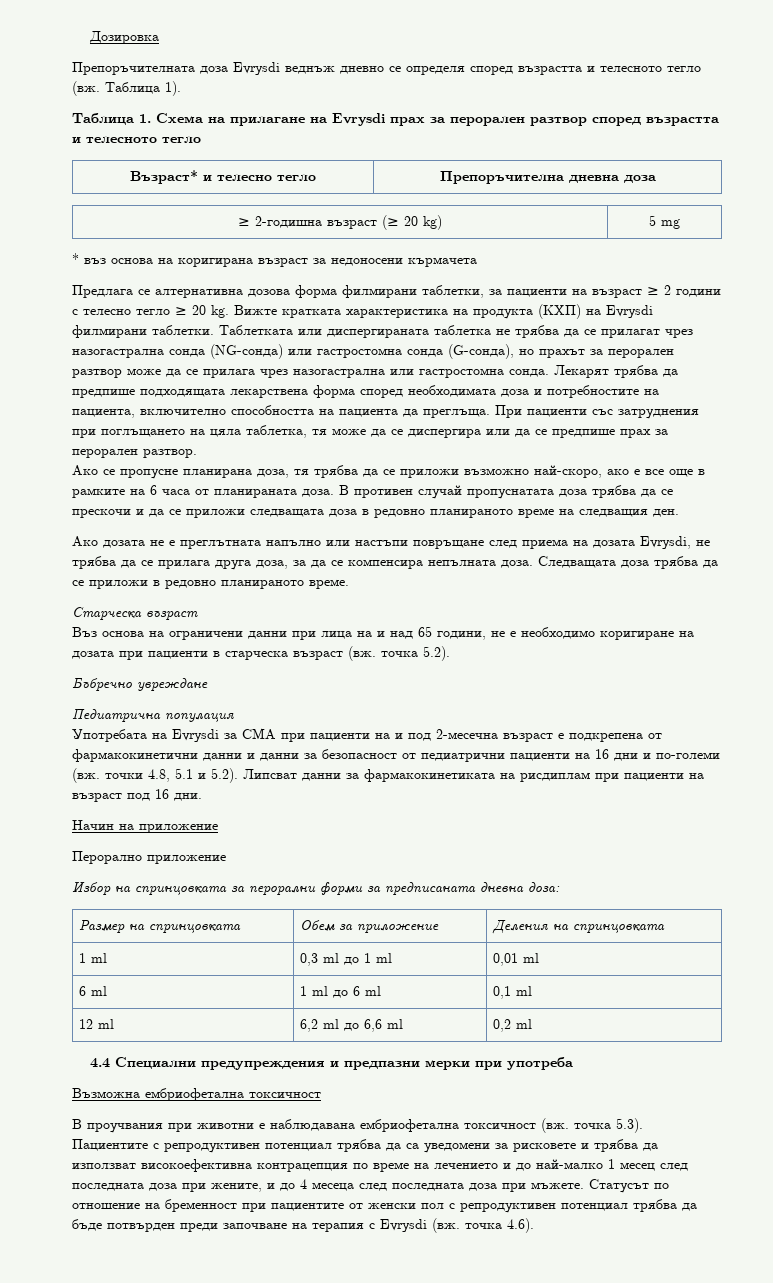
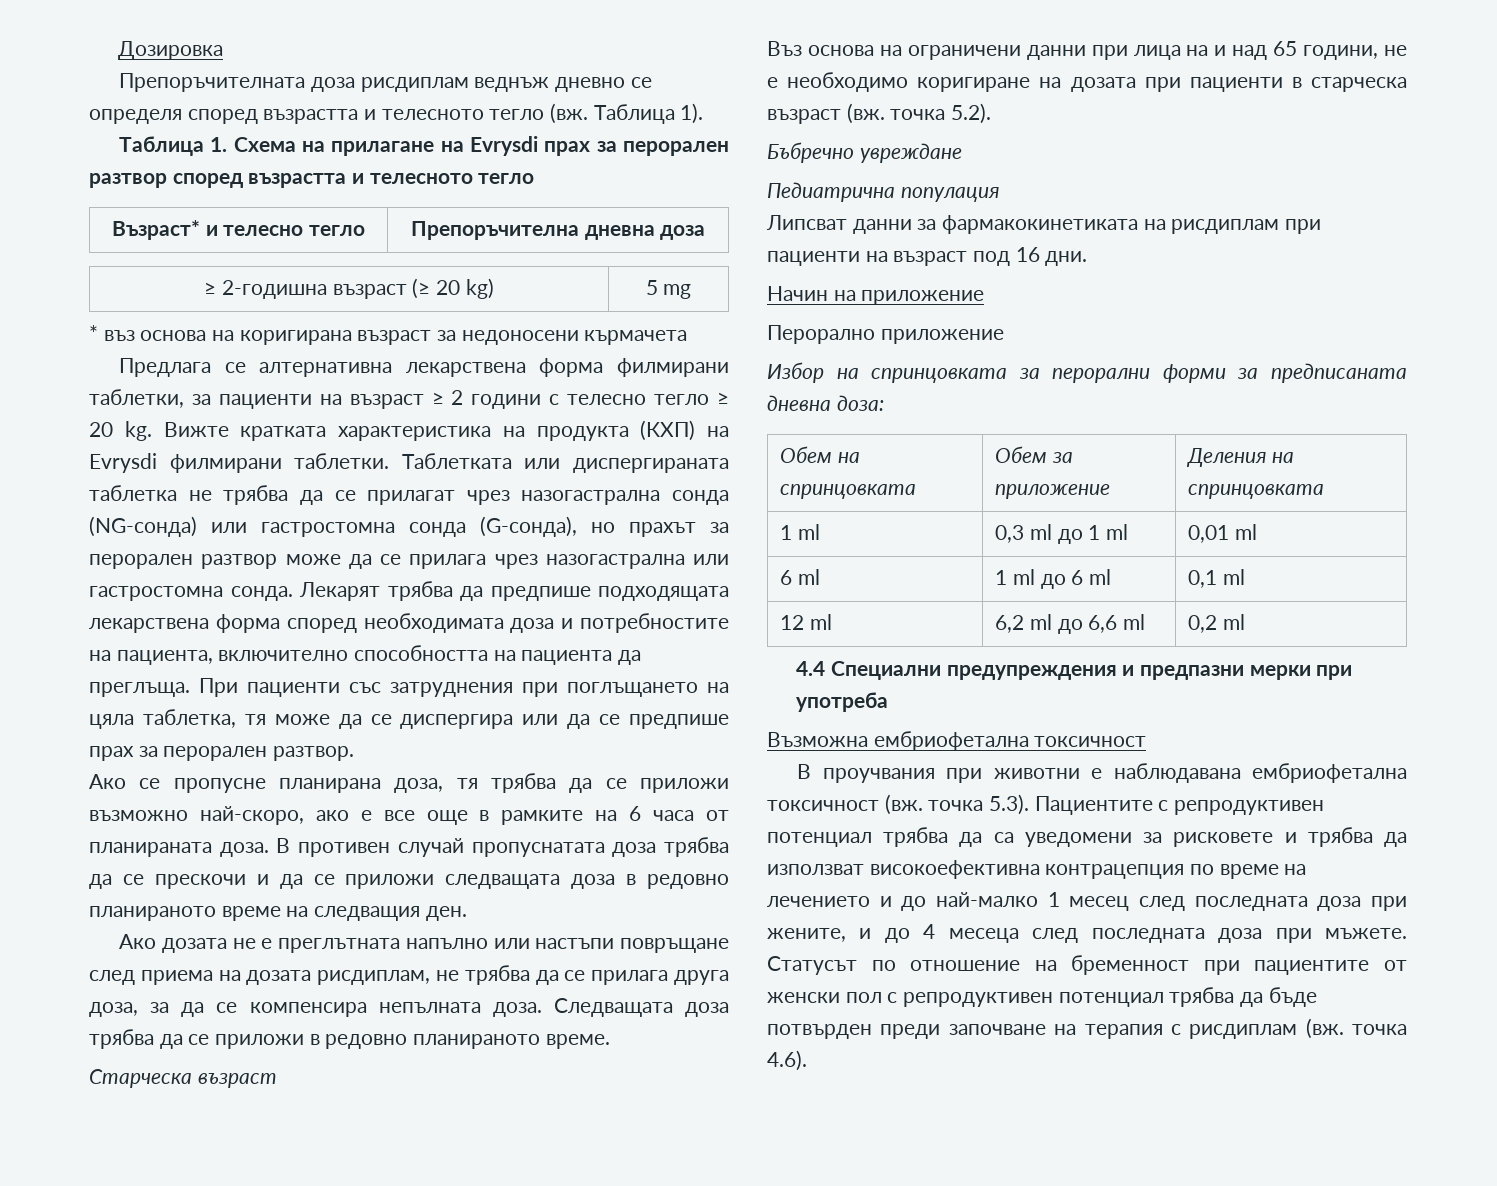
[233,62,280,75] Evrysdi -> [360,77,469,92] рисдиплам
[248,289,290,297] дозова -> [405,362,526,377] лекарствена
[640,536,691,549] Evrysdi, -> [317,970,431,985] рисдиплам,
[72,728,662,742] [72,749,720,762] [72,768,238,783] Употребата на Evrysdi за СМА при пациенти на и под 2-месечна възраст е подкрепена от фармакокинетични данни и данни за безопасност от педиатрични пациенти на 16 дни и по-големи (вж. точки 4.8, 5.1 и 5.2). -> (999, 194) none
[79,920,126,934] Размер -> [780,446,833,463] Обем
[380,1219,427,1232] Evrysdi -> [1189,1024,1298,1039] рисдиплам

